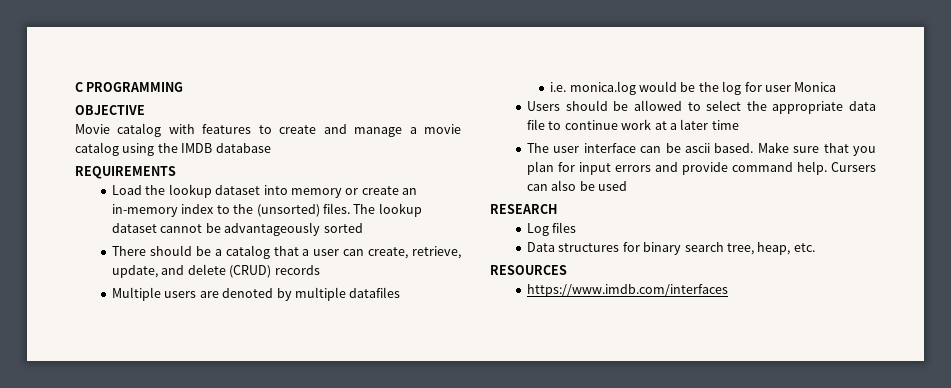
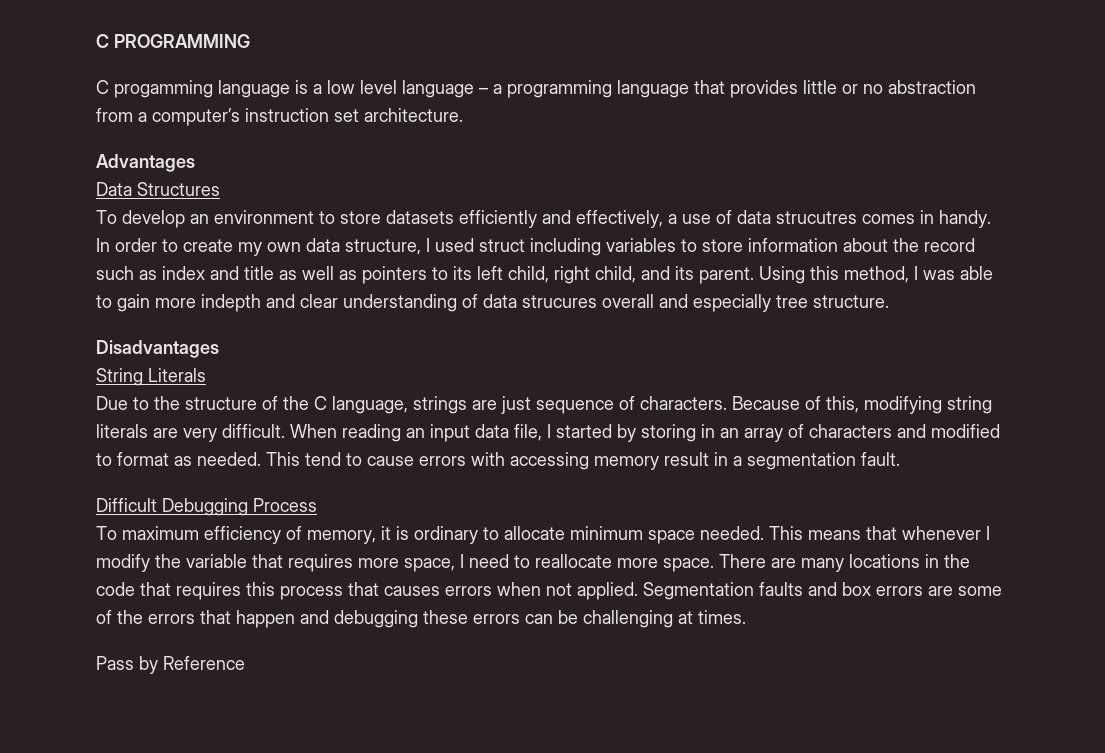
[75,105,145,115] [75,123,462,137] [75,142,271,156] [75,166,176,179] [112,184,418,198] [112,203,422,217] [112,222,363,236] [112,245,461,259] [112,264,320,278] [112,287,401,301] [550,81,837,95] [527,100,876,114] [527,119,739,130] [527,142,876,156] [527,161,876,175] [527,180,628,191] [490,204,557,214] [527,222,577,236] [527,242,815,255] [490,265,567,275] [527,284,729,297] OBJECTIVE // Movie catalog with features to create and manage a movie catalog using the IMDB database // REQUIREMENTS // Load the lookup dataset into memory or create an in-memory index to the (unsorted) files. The lookup dataset cannot be advantageously sorted // There should be a catalog that a user can create, retrieve, update, and delete (CRUD) records // Multiple users are denoted by multiple datafiles // i.e. monica.log would be the log for user Monica // Users should be allowed to select the appropriate data file to continue work at a later time // The user interface can be ascii based. Make sure that you plan for input errors and provide command help. Cursers can also be used // RESEARCH // Log files // Data structures for binary search tree, heap, etc. // RESOURCES // https://www.imdb.com/interfaces -> [96,80,976,98] [96,108,463,126] [96,154,195,172] [96,182,220,196] [96,210,991,228] [96,238,975,256] [96,266,993,284] [96,294,889,312] [96,340,219,358] [96,368,206,386] [96,396,992,414] [96,424,1000,442] [96,452,900,470] [96,498,317,516] [96,526,990,544] [96,554,970,572] [96,582,1002,600] [96,610,746,628] [96,656,245,674] C progamming language is a low level language – a programming language that provides little or no abstraction from a computer’s instruction set architecture. // Advantages // Data Structures // To develop an environment to store datasets efficiently and effectively, a use of data strucutres comes in handy. In order to create my own data structure, I used struct including variables to store information about the record such as index and title as well as pointers to its left child, right child, and its parent. Using this method, I was able to gain more indepth and clear understanding of data strucures overall and especially tree structure. // Disadvantages // String Literals // Due to the structure of the C language, strings are just sequence of characters. Because of this, modifying string literals are very difficult. When reading an input data file, I started by storing in an array of characters and modified to format as needed. This tend to cause errors with accessing memory result in a segmentation fault. // Difficult Debugging Process // To maximum efficiency of memory, it is ordinary to allocate minimum space needed. This means that whenever I modify the variable that requires more space, I need to reallocate more space. There are many locations in the code that requires this process that causes errors when not applied. Segmentation faults and box errors are some of the errors that happen and debugging these errors can be challenging at times. // Pass by Reference

